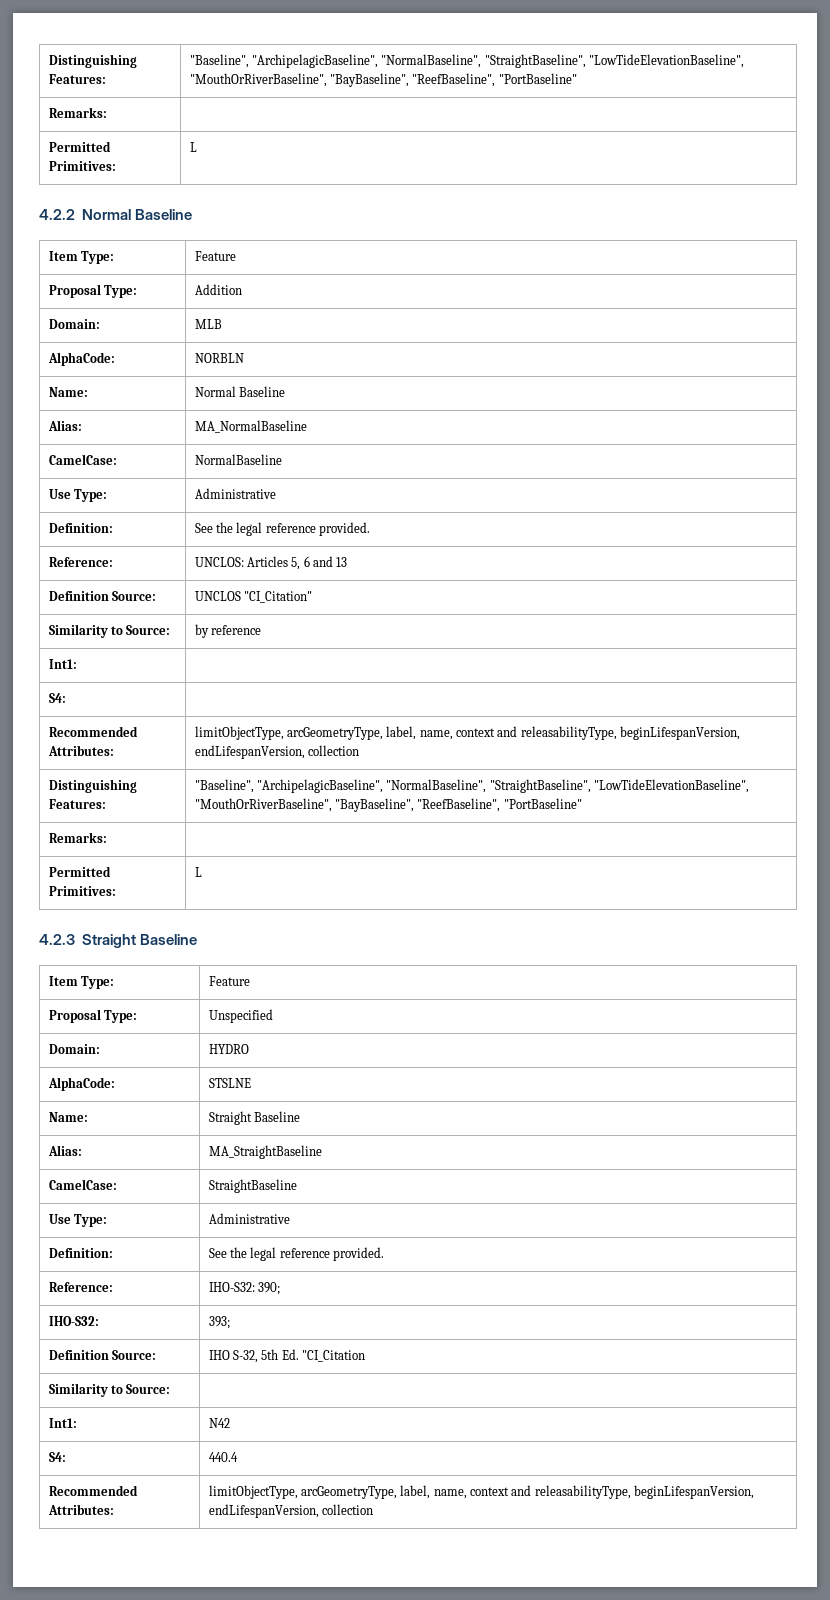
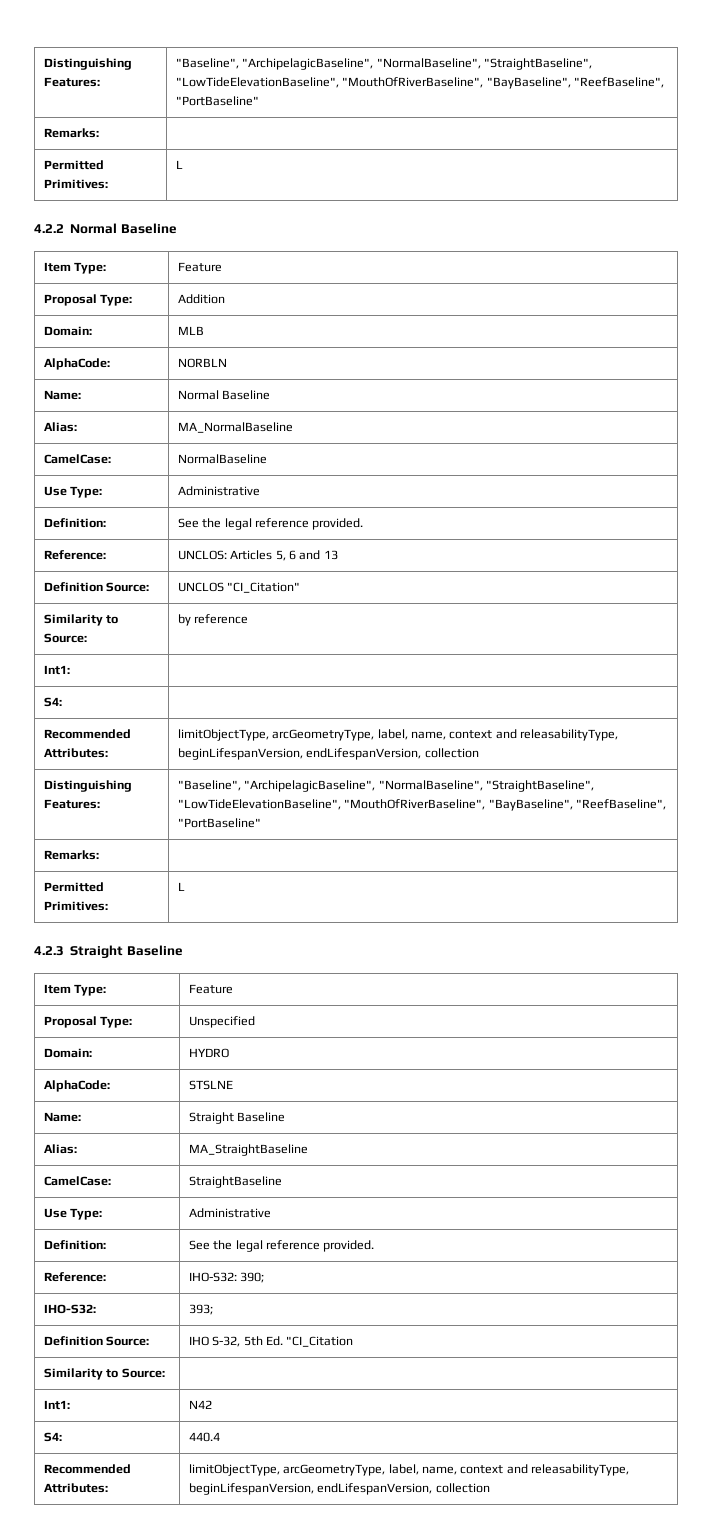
[48,54,137,68] [48,74,106,84] [189,54,745,68] [189,73,327,87] Distinguishing Features: | "Baseline", "ArchipelagicBaseline", "NormalBaseline", "StraightBaseline", "LowTideElevationBaseline", "MouthOrRiverBaseline", -> [43,58,132,70] [43,77,100,87] [175,58,592,70] [175,77,484,88] Distinguishing Features: | "Baseline", "ArchipelagicBaseline", "NormalBaseline", "StraightBaseline", "LowTideElevationBaseline", "MouthOfRiverBaseline",
[194,798,332,812] "MouthOrRiverBaseline", -> [344,799,486,810] "MouthOfRiverBaseline",

